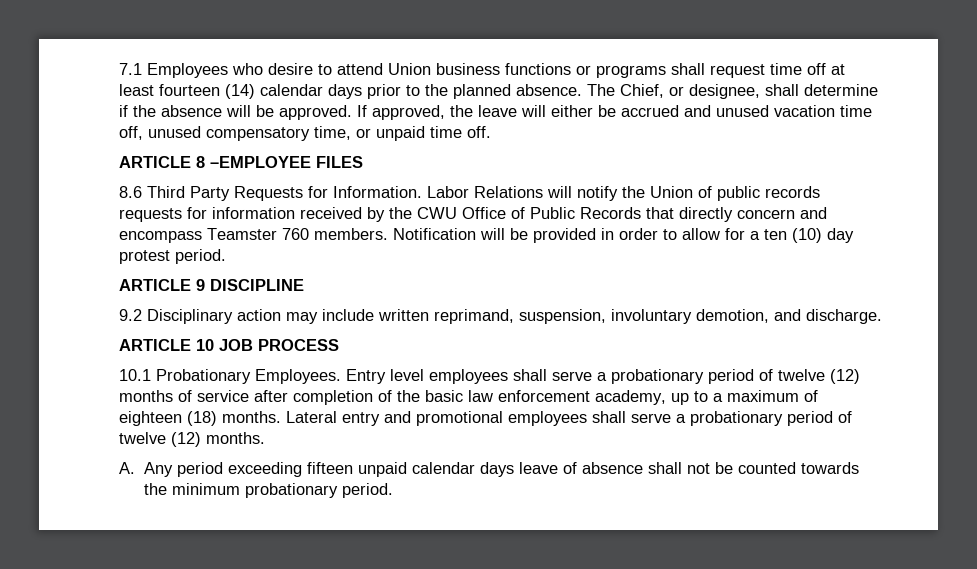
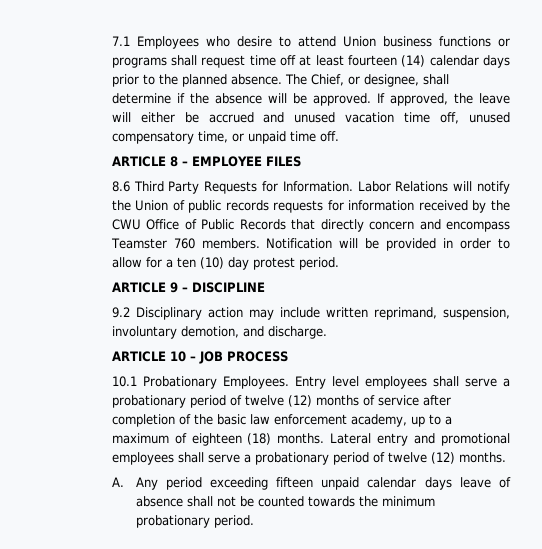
[210,156,312,168] –EMPLOYEE -> [181,156,262,167] – EMPLOYEE
(206, 285) none -> [181,287,188,292] –
(215, 345) none -> [189,356,196,361] –

